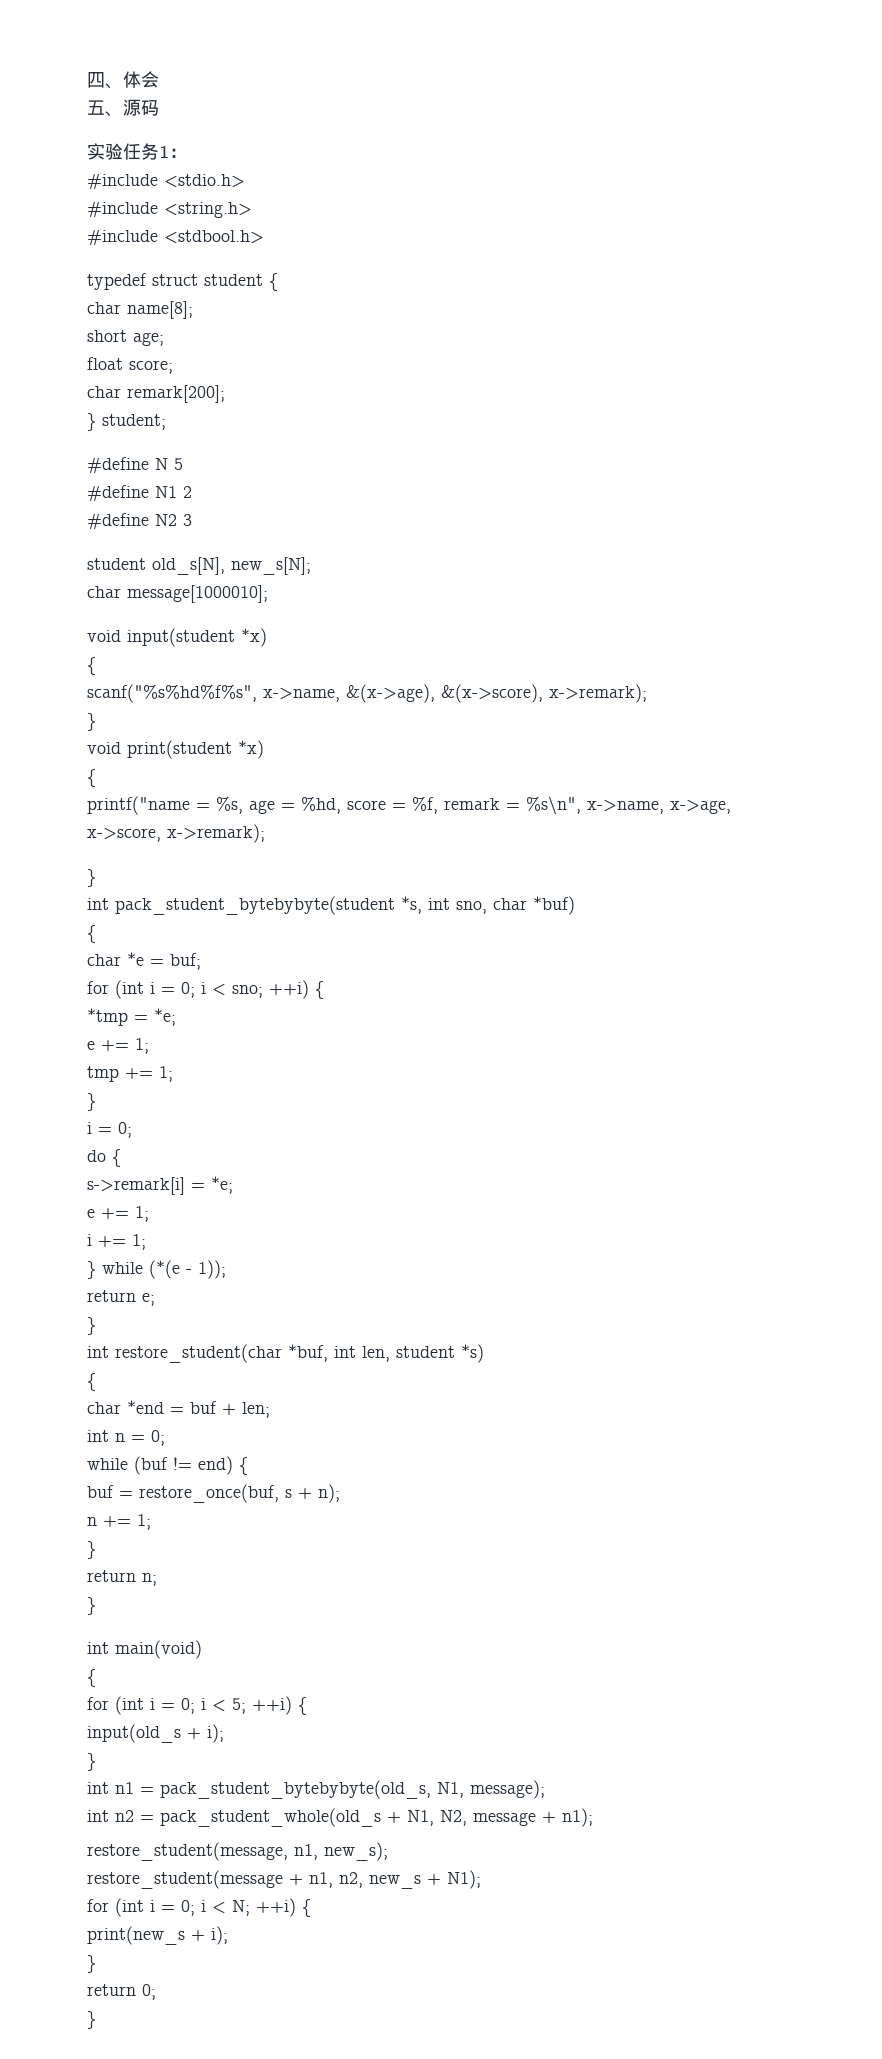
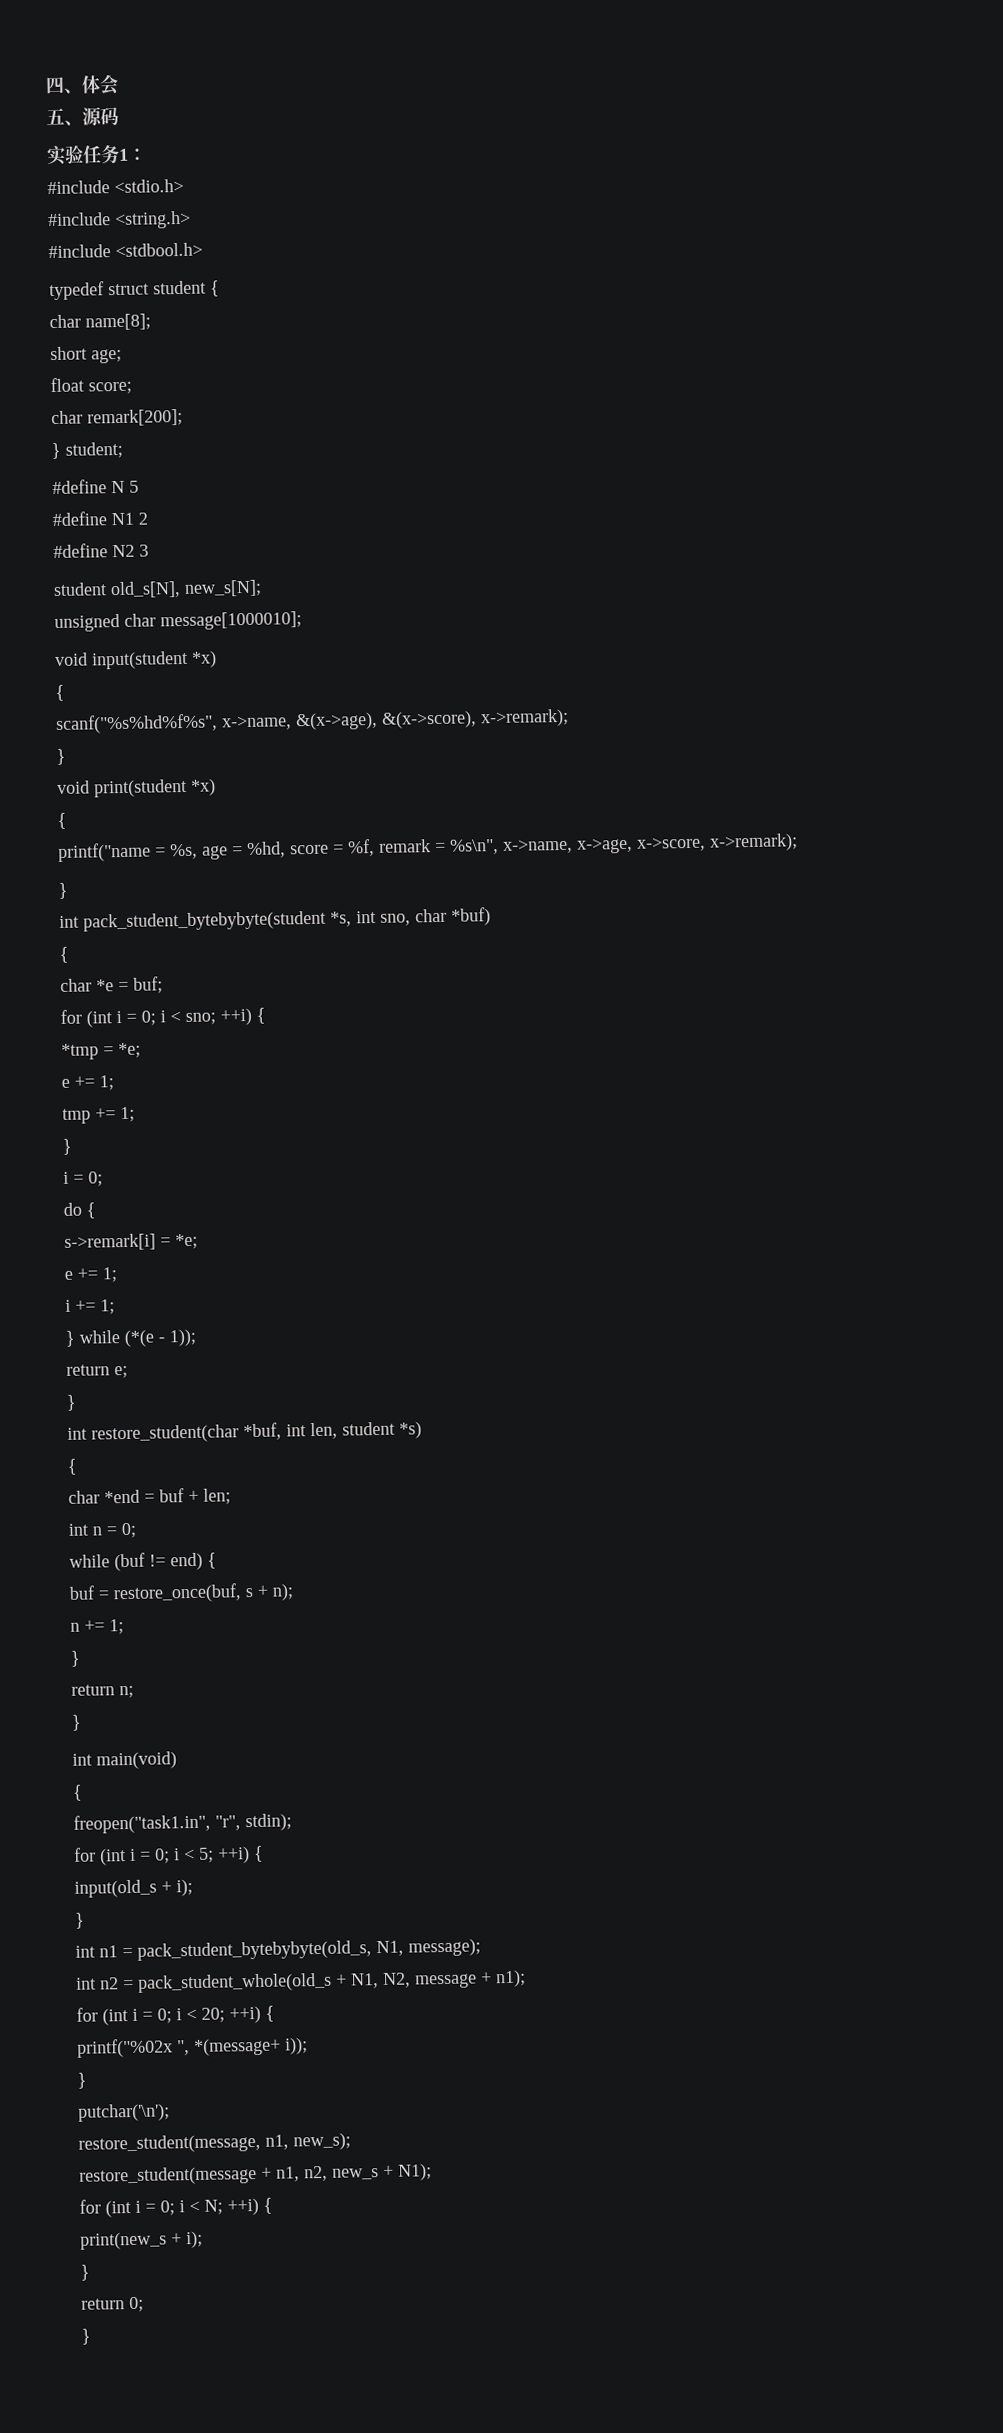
(311, 566) none -> [54,613,120,633] unsigned
(96, 1678) none -> [73,1813,292,1834] // freopen("task1.in", "r", stdin);
(593, 1817) none -> [76,2005,275,2026] [77,2037,308,2058] [77,2072,87,2089] [78,2103,170,2122] // for (int i = 0; i < 20; ++i) { // printf("%02x ", *(message+ i)); // } // putchar('\n');

